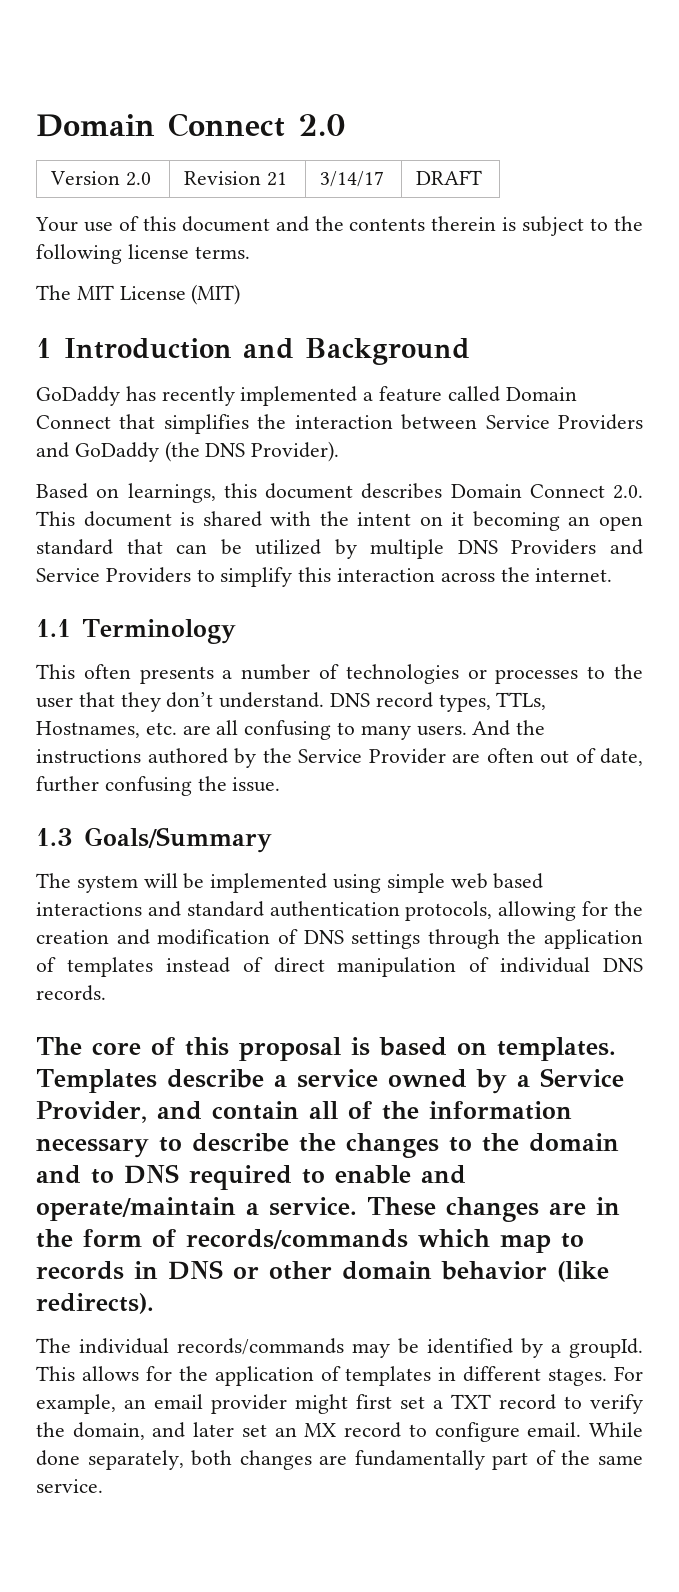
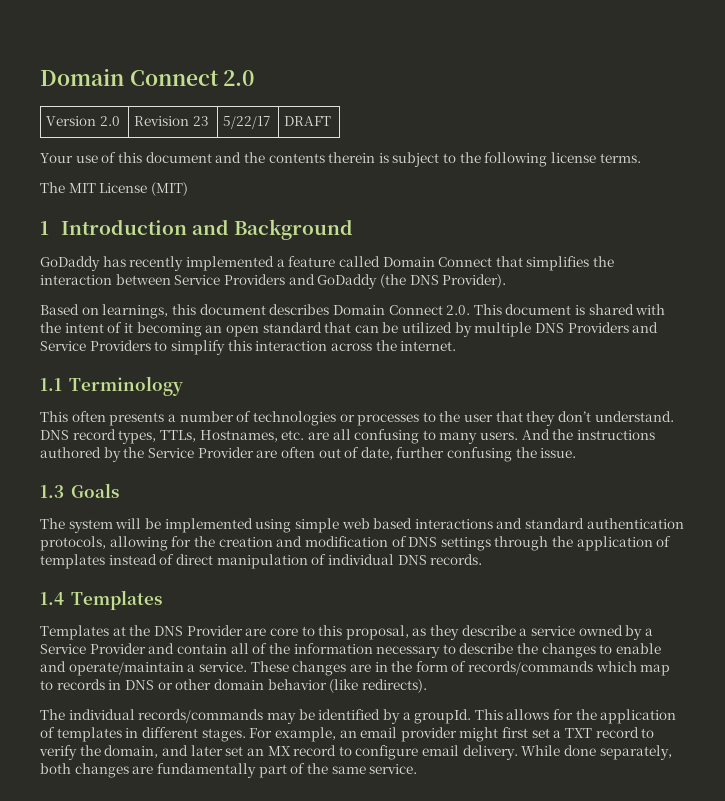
[267,172,288,186] [320,171,385,187] 21 | 3/14/17 -> [193,116,210,126] [223,116,271,129] 23 | 5/22/17
[419,516,443,526] on -> [107,322,123,333] of
[83,827,272,853] Goals/Summary -> [70,483,119,498] Goals
[36,1037,616,1061] [36,1069,157,1093] The core of this proposal is based on templates. Templates -> [40,590,162,610] [40,625,460,640] 1.4 Templates // Templates at the DNS Provider are core to this proposal, as they
[36,1101,147,1123] Provider, -> [89,643,146,654] Provider
[482,1133,619,1152] [36,1164,325,1190] the domain and to DNS required to -> (613, 649) none
[527,1422,582,1437] email. -> [422,745,518,760] email delivery.

